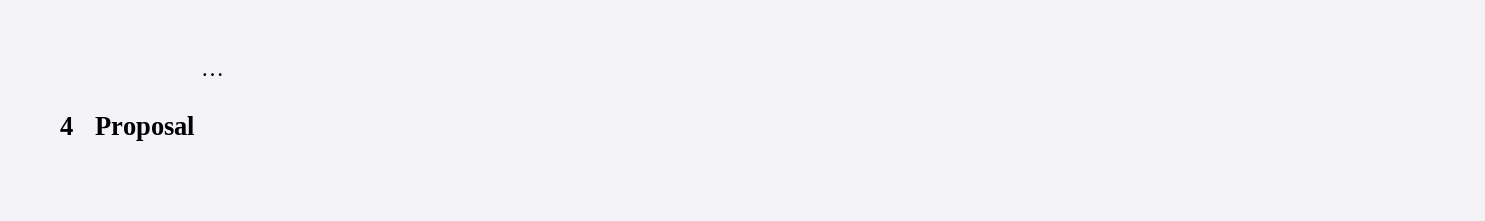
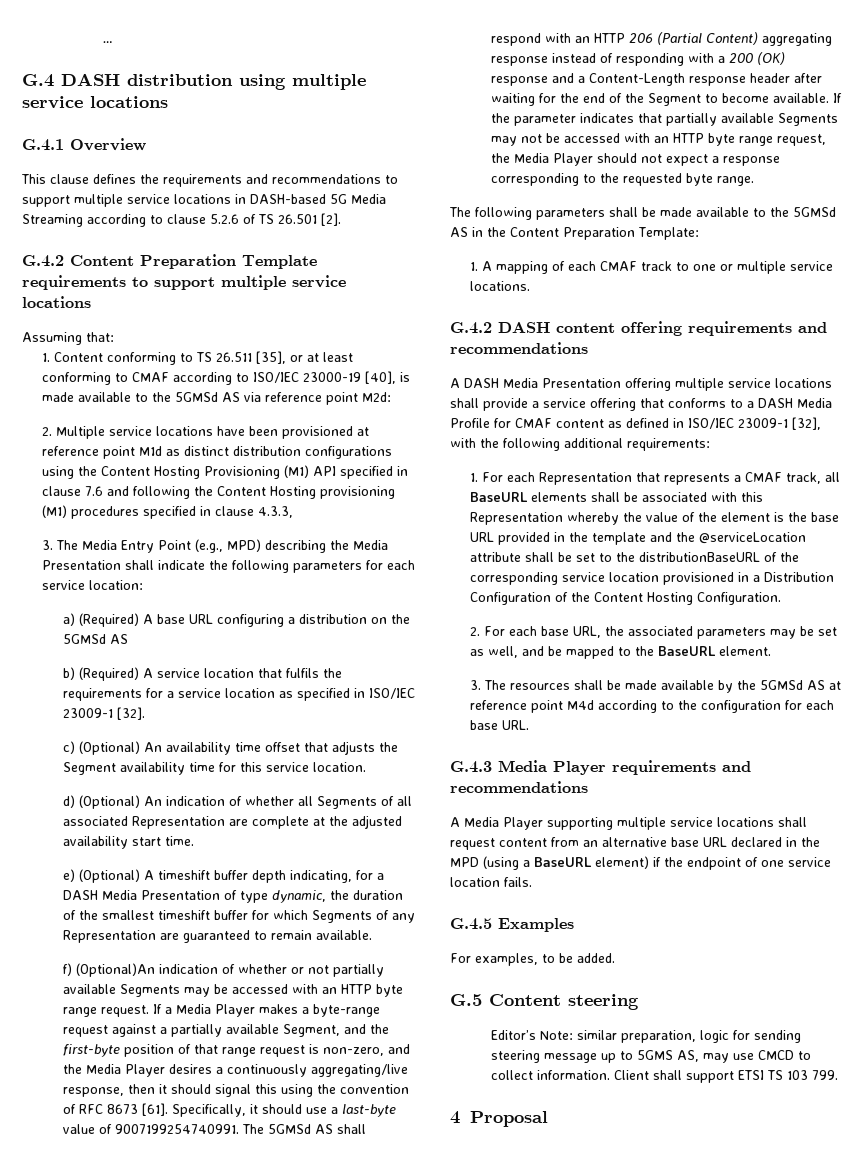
(225, 74) none -> [22,73,366,90] [22,96,168,109] [22,138,146,151] [21,174,398,187] [22,194,386,207] [22,213,341,227] [22,254,317,269] [22,275,346,290] [22,296,91,308] [22,332,114,345] [42,351,354,365] [42,371,411,385] [42,392,392,405] [42,426,370,439] [42,446,393,459] [42,465,409,479] [42,486,396,499] [42,505,294,519] [42,539,389,553] [42,560,416,573] [42,580,144,590] [62,613,410,627] [62,634,128,644] [62,667,342,681] [62,688,415,701] [62,707,145,720] [62,741,398,755] [62,762,366,775] [62,795,412,809] [62,815,402,829] [62,836,194,849] [62,869,384,883] [62,890,403,903] [62,910,415,923] [62,930,372,943] [62,963,384,977] [62,984,403,997] [62,1004,380,1017] [62,1024,389,1037] [62,1044,410,1057] [62,1064,408,1077] [62,1084,409,1097] [62,1103,396,1117] [62,1124,366,1134] [490,32,832,46] [490,52,785,66] [490,73,822,86] [490,93,842,106] [490,113,838,126] [490,133,826,146] [490,153,780,166] [490,173,754,186] [449,207,836,220] [450,227,699,240] [470,261,834,274] [470,281,531,291] [450,321,827,336] [450,342,588,354] [450,378,832,391] [450,398,832,411] [450,417,821,430] [450,438,710,451] [470,472,841,485] [470,492,764,502] [470,512,840,525] [470,532,807,545] [470,552,800,562] [470,572,835,585] [470,592,782,605] [470,626,838,639] [470,646,772,659] [470,680,842,693] [470,700,835,713] [470,720,530,730] [450,760,751,775] [450,781,588,793] [450,817,807,830] [450,837,820,850] [450,856,831,870] [450,877,532,887] [450,918,574,932] [450,953,615,966] [450,994,639,1010] [490,1030,801,1043] [490,1050,811,1063] [490,1070,838,1083] // G.4 DASH distribution using multiple service locations // G.4.1 Overview // This clause defines the requirements and recommendations to support multiple service locations in DASH-based 5G Media Streaming according to clause 5.2.6 of TS 26.501 [2]. // G.4.2 Content Preparation Template requirements to support multiple service locations // Assuming that: // 1. Content conforming to TS 26.511 [35], or at least conforming to CMAF according to ISO/IEC 23000-19 [40], is made available to the 5GMSd AS via reference point M2d: // 2. Multiple service locations have been provisioned at reference point M1d as distinct distribution configurations using the Content Hosting Provisioning (M1) API specified in clause 7.6 and following the Content Hosting provisioning (M1) procedures specified in clause 4.3.3, // 3. The Media Entry Point (e.g., MPD) describing the Media Presentation shall indicate the following parameters for each service location: // a) (Required) A base URL configuring a distribution on the 5GMSd AS // b) (Required) A service location that fulfils the requirements for a service location as specified in ISO/IEC 23009-1 [32]. // c) (Optional) An availability time offset that adjusts the Segment availability time for this service location. // d) (Optional) An indication of whether all Segments of all associated Representation are complete at the adjusted availability start time. // e) (Optional) A timeshift buffer depth indicating, for a DASH Media Presentation of type dynamic, the duration of the smallest timeshift buffer for which Segments of any Representation are guaranteed to remain available. // f) (Optional)An indication of whether or not partially available Segments may be accessed with an HTTP byte range request. If a Media Player makes a byte-range request against a partially available Segment, and the first-byte position of that range request is non-zero, and the Media Player desires a continuously aggregating/live response, then it should signal this using the convention of RFC 8673 [61]. Specifically, it should use a last-byte value of 9007199254740991. The 5GMSd AS shall respond with an HTTP 206 (Partial Content) aggregating response instead of responding with a 200 (OK) response and a Content-Length response header after waiting for the end of the Segment to become available. If the parameter indicates that partially available Segments may not be accessed with an HTTP byte range request, the Media Player should not expect a response corresponding to the requested byte range. // The following parameters shall be made available to the 5GMSd AS in the Content Preparation Template: // 1. A mapping of each CMAF track to one or multiple service locations. // G.4.2 DASH content offering requirements and recommendations // A DASH Media Presentation offering multiple service locations shall provide a service offering that conforms to a DASH Media Profile for CMAF content as defined in ISO/IEC 23009-1 [32], with the following additional requirements: // 1. For each Representation that represents a CMAF track, all BaseURL elements shall be associated with this Representation whereby the value of the element is the base URL provided in the template and the @serviceLocation attribute shall be set to the distributionBaseURL of the corresponding service location provisioned in a Distribution Configuration of the Content Hosting Configuration. // 2. For each base URL, the associated parameters may be set as well, and be mapped to the BaseURL element. // 3. The resources shall be made available by the 5GMSd AS at reference point M4d according to the configuration for each base URL. // G.4.3 Media Player requirements and recommendations // A Media Player supporting multiple service locations shall request content from an alternative base URL declared in the MPD (using a BaseURL element) if the endpoint of one service location fails. // G.4.5 Examples // For examples, to be added. // G.5 Content steering // Editor’s Note: similar preparation, logic for sending steering message up to 5GMS AS, may use CMCD to collect information. Client shall support ETSI TS 103 799.

